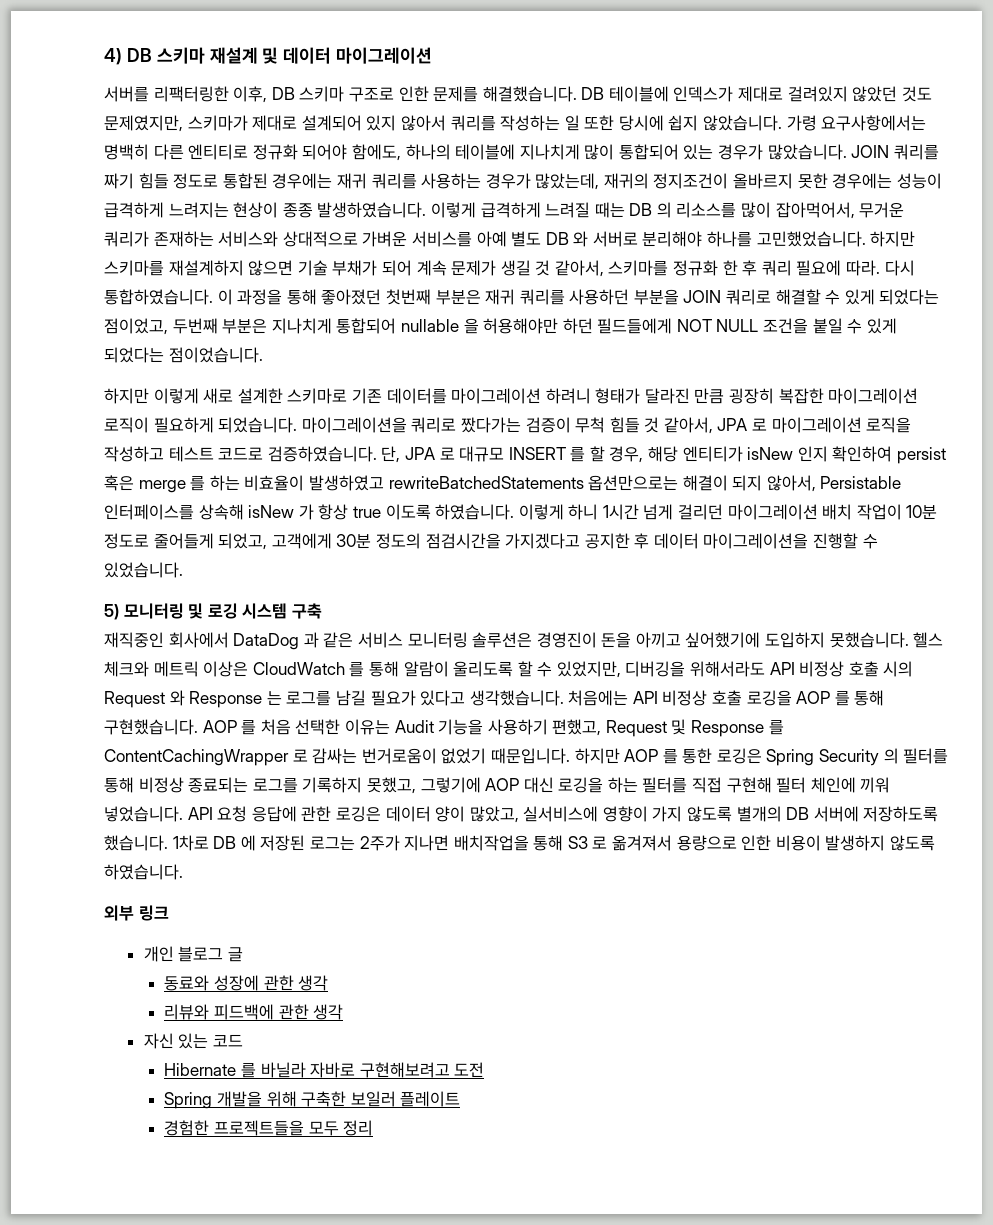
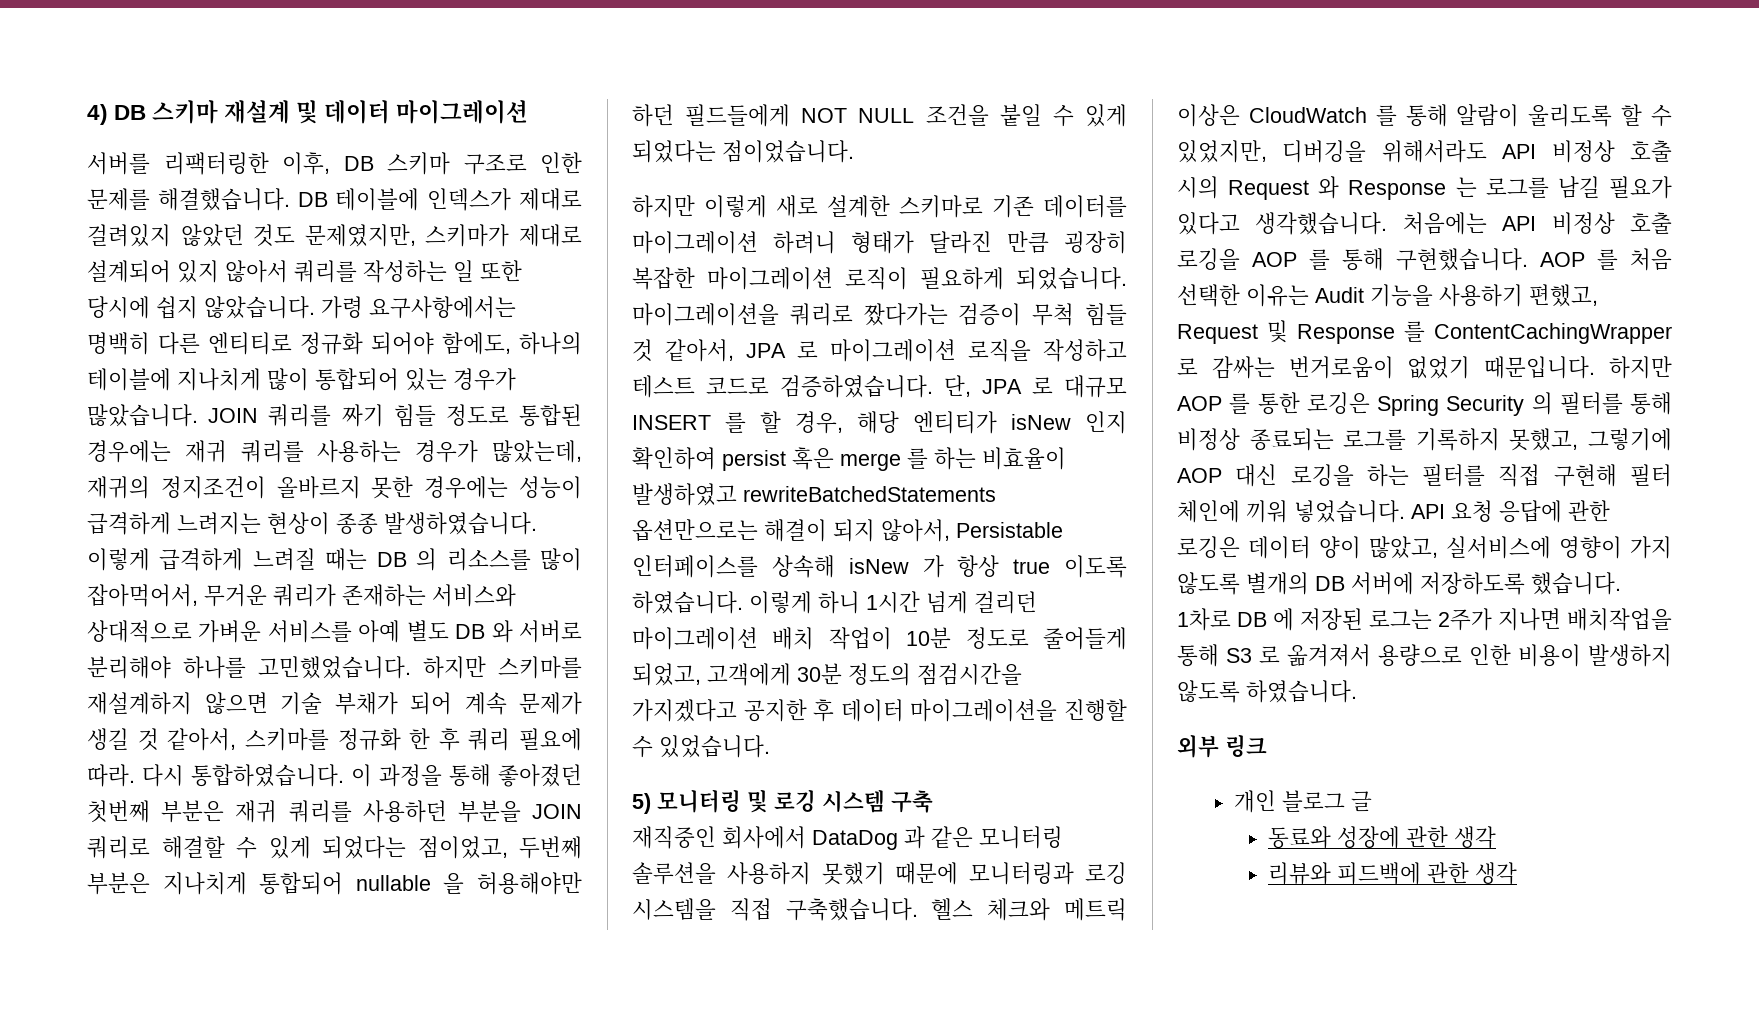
[357,632,909,648] 서비스 모니터링 솔루션은 경영진이 돈을 아끼고 싶어했기에 도입하지 못했습니다. -> [979,826,1063,849] [632,862,1127,885] [632,898,918,921] 모니터링 솔루션을 사용하지 못했기 때문에 모니터링과 로깅 시스템을 직접 구축했습니다.
[143,1033,243,1049] [164,1062,485,1078] [164,1091,461,1109] [164,1120,374,1136] // 자신 있는 코드 // Hibernate 를 바닐라 자바로 구현해보려고 도전 // Spring 개발을 위해 구축한 보일러 플레이트 // 경험한 프로젝트들을 모두 정리 -> (1518, 873) none

